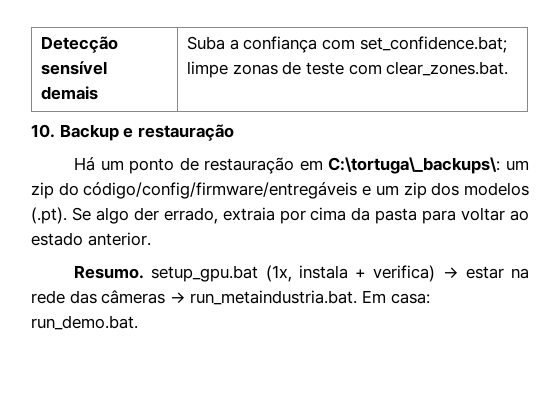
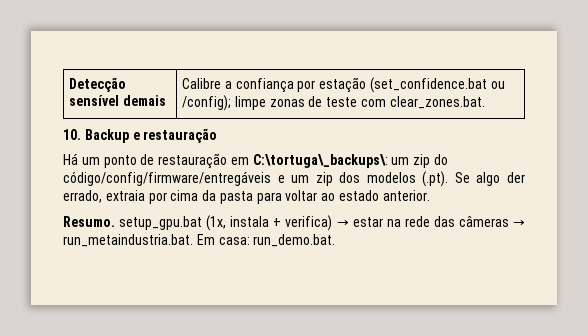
[187,36,226,50] Suba -> [182,78,222,89] Calibre
[322,36,507,53] com set_confidence.bat; -> [297,77,505,93] [182,95,232,111] por estação (set_confidence.bat ou /config);

